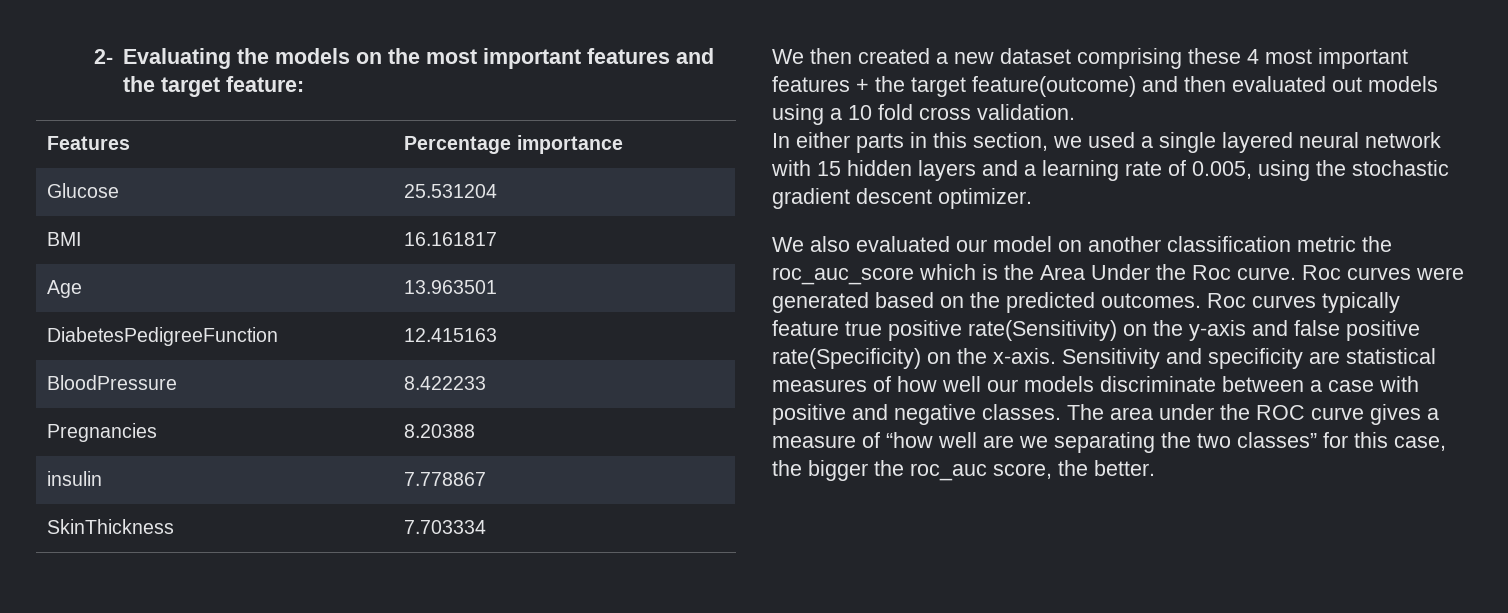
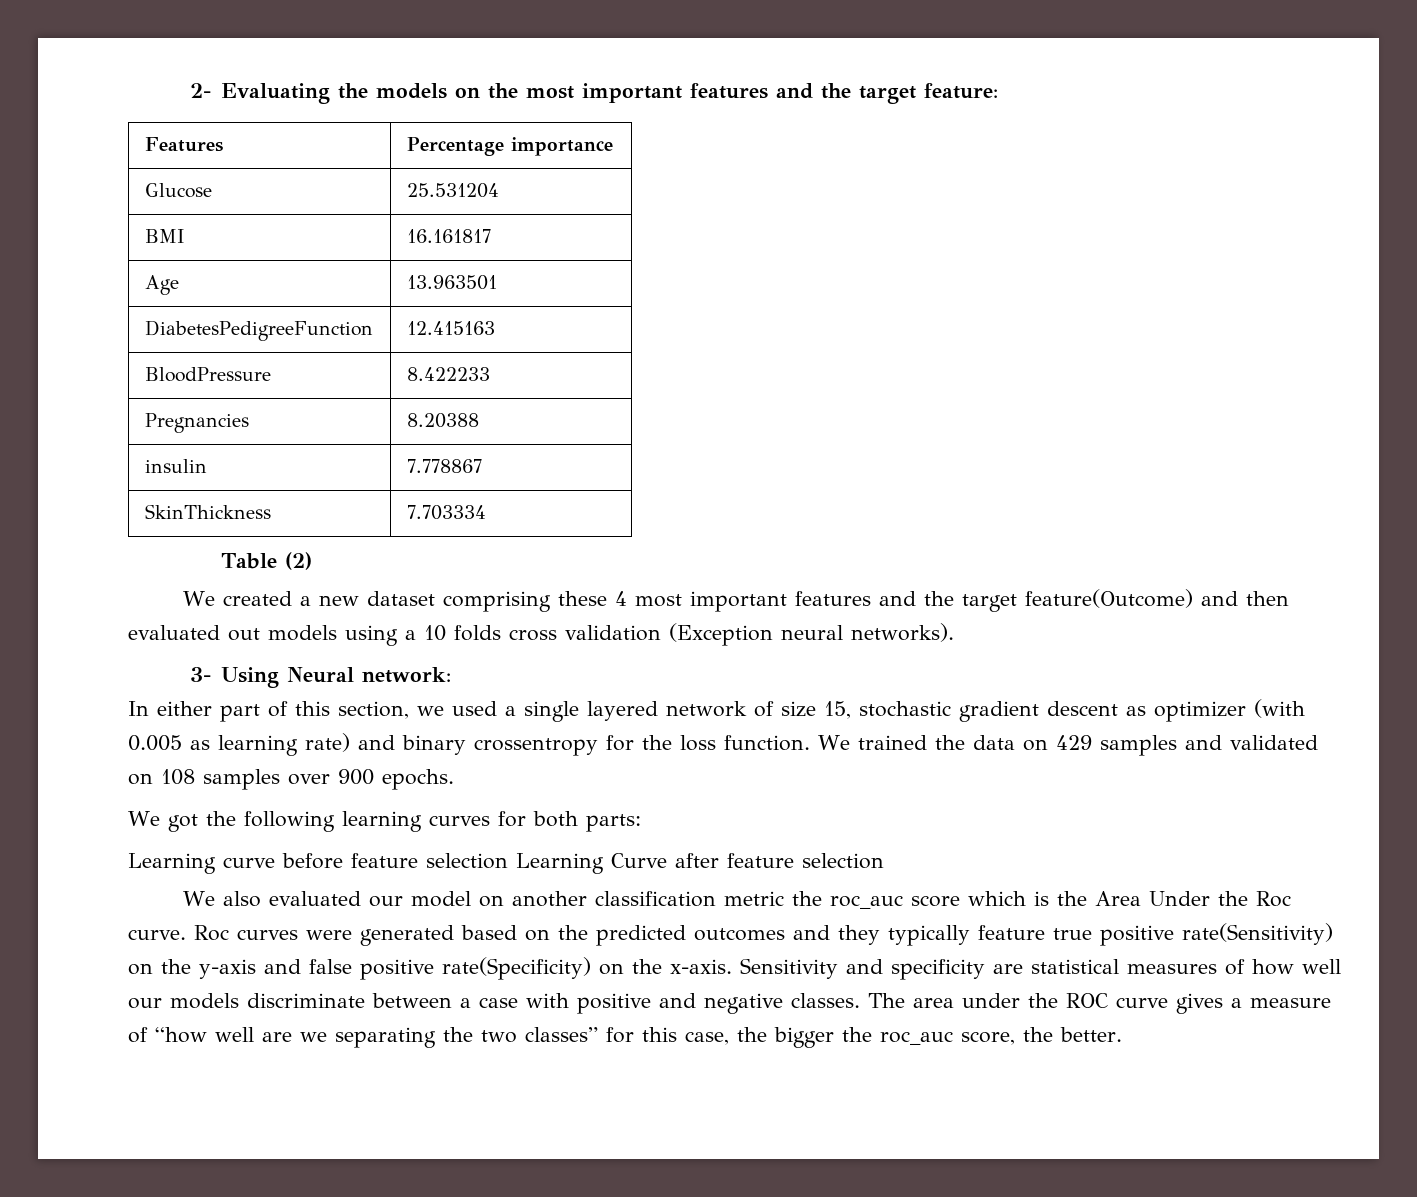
[772,48,852,64] // We then -> [220,552,312,570] [183,591,216,606] // Table (2) // We
[856,76,1136,97] + the target feature(outcome) -> [879,589,1194,612] and the target feature(Outcome)
[878,104,1075,120] fold cross validation. -> [454,623,954,646] [189,667,452,688] folds cross validation (Exception neural networks). // 3- Using Neural network:
[856,132,927,153] parts in -> [220,701,288,722] part of
[1299,132,1441,148] [771,160,1449,181] [772,188,1032,209] neural network with 15 hidden layers and a learning rate of 0.005, using the stochastic gradient descent optimizer. -> [666,699,1305,722] [128,733,1318,756] [128,769,454,790] [128,811,641,832] [128,853,884,874] network of size 15, stochastic gradient descent as optimizer (with 0.005 as learning rate) and binary crossentropy for the loss function. We trained the data on 429 samples and validated on 108 samples over 900 epochs. // We got the following learning curves for both parts: // Learning curve before feature selection Learning Curve after feature selection
[772,267,914,285] roc_auc_score -> [830,895,961,909] roc_auc score
[1101,293,1316,308] outcomes. Roc curves -> [694,925,880,945] outcomes and they

